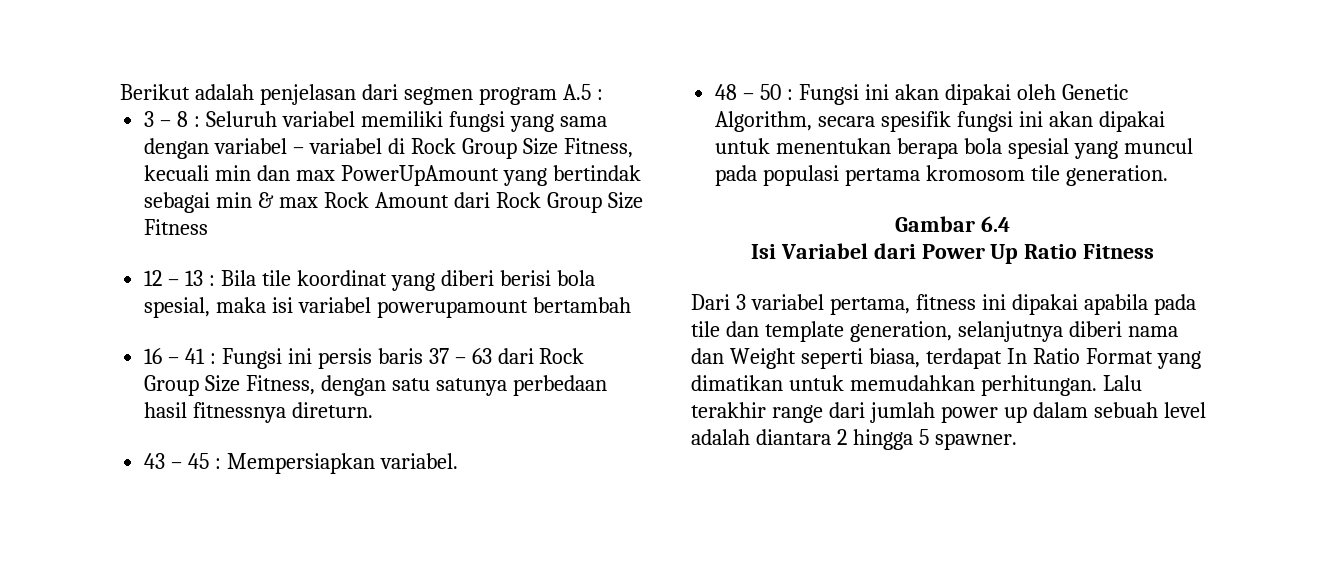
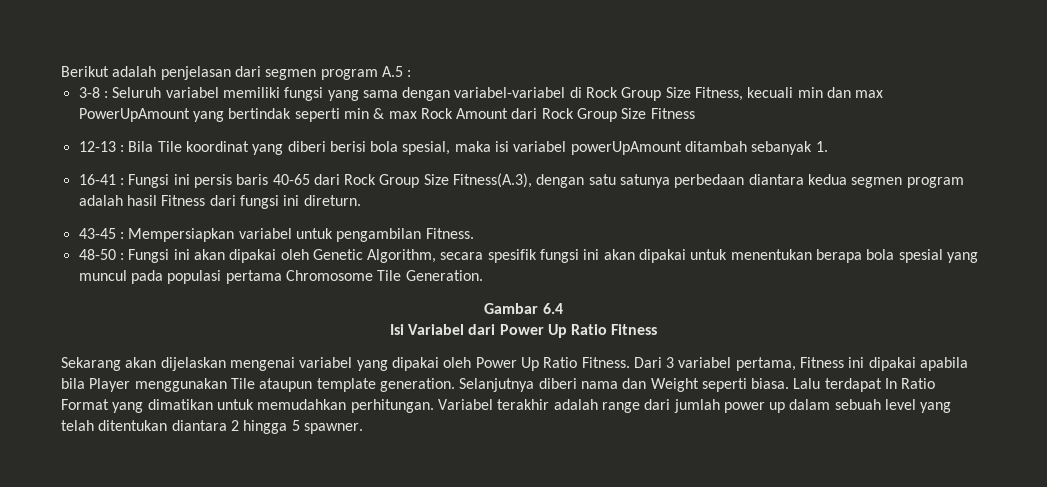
[144,111,189,127] 3 – 8 -> [78,87,100,98] 3-8
[214,138,383,154] variabel – variabel -> [454,87,566,98] variabel-variabel
[144,192,211,213] sebagai -> [294,108,340,122] seperti
[144,270,204,286] 12 – 13 -> [78,141,116,152] 12-13
[261,270,291,286] tile -> [157,141,182,152] Tile
[376,297,631,318] [144,348,206,364] powerupamount bertambah // 16 – 41 -> [570,141,828,155] [78,174,116,185] powerUpAmount ditambah sebanyak 1. // 16-41
[428,348,585,364] [144,375,316,396] 37 – 63 dari Rock Group Size Fitness, -> [272,173,533,188] 40-65 dari Rock Group Size Fitness(A.3),
[144,402,374,423] [144,453,458,474] [715,84,782,100] hasil fitnessnya direturn. // 43 – 45 : Mempersiapkan variabel. // 48 – 50 -> [748,174,964,188] [78,195,361,209] [78,228,474,242] [78,249,116,260] diantara kedua segmen program adalah hasil Fitness dari fungsi ini direturn. // 43-45 : Mempersiapkan variabel untuk pengambilan Fitness. // 48-50
[926,165,1168,186] kromosom tile generation. -> [285,270,483,281] Chromosome Tile Generation.
(1155, 251) none -> [61,357,630,371] Sekarang akan dijelaskan mengenai variabel yang dipakai oleh Power Up Ratio Fitness.
[915,294,976,310] fitness -> [800,357,845,368] Fitness
[1153,294,1196,315] [691,321,1063,342] pada tile dan template generation, selanjutnya -> [61,378,535,392] bila Player menggunakan Tile ataupun template generation. Selanjutnya
[868,348,920,368] biasa, -> [751,378,821,389] biasa. Lalu
[1102,375,1142,391] [691,402,766,418] Lalu terakhir -> [437,399,598,410] Variabel terakhir adalah
[691,429,750,445] adalah -> [920,402,952,413] [61,420,168,431] yang telah ditentukan

